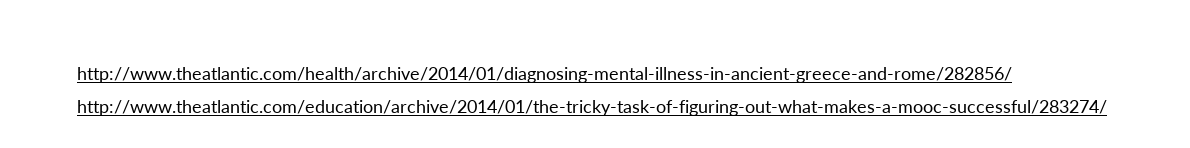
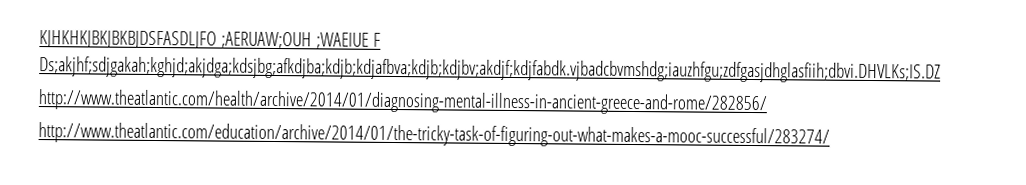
(77, 75) none -> [39,30,381,49] [39,56,941,84] KJHKHKJBKJBKBJDSFASDLJFO ;AERUAW;OUH ;WAEIUE F Ds;akjhf;sdjgakah;kghjd;akjdga;kdsjbg;afkdjba;kdjb;kdjafbva;kdjb;kdjbv;akdjf;kdjfabdk.vjbadcbvmshdg;iauzhfgu;zdfgasjdhglasfiih;dbvi.DHVLKs;IS.DZ //

